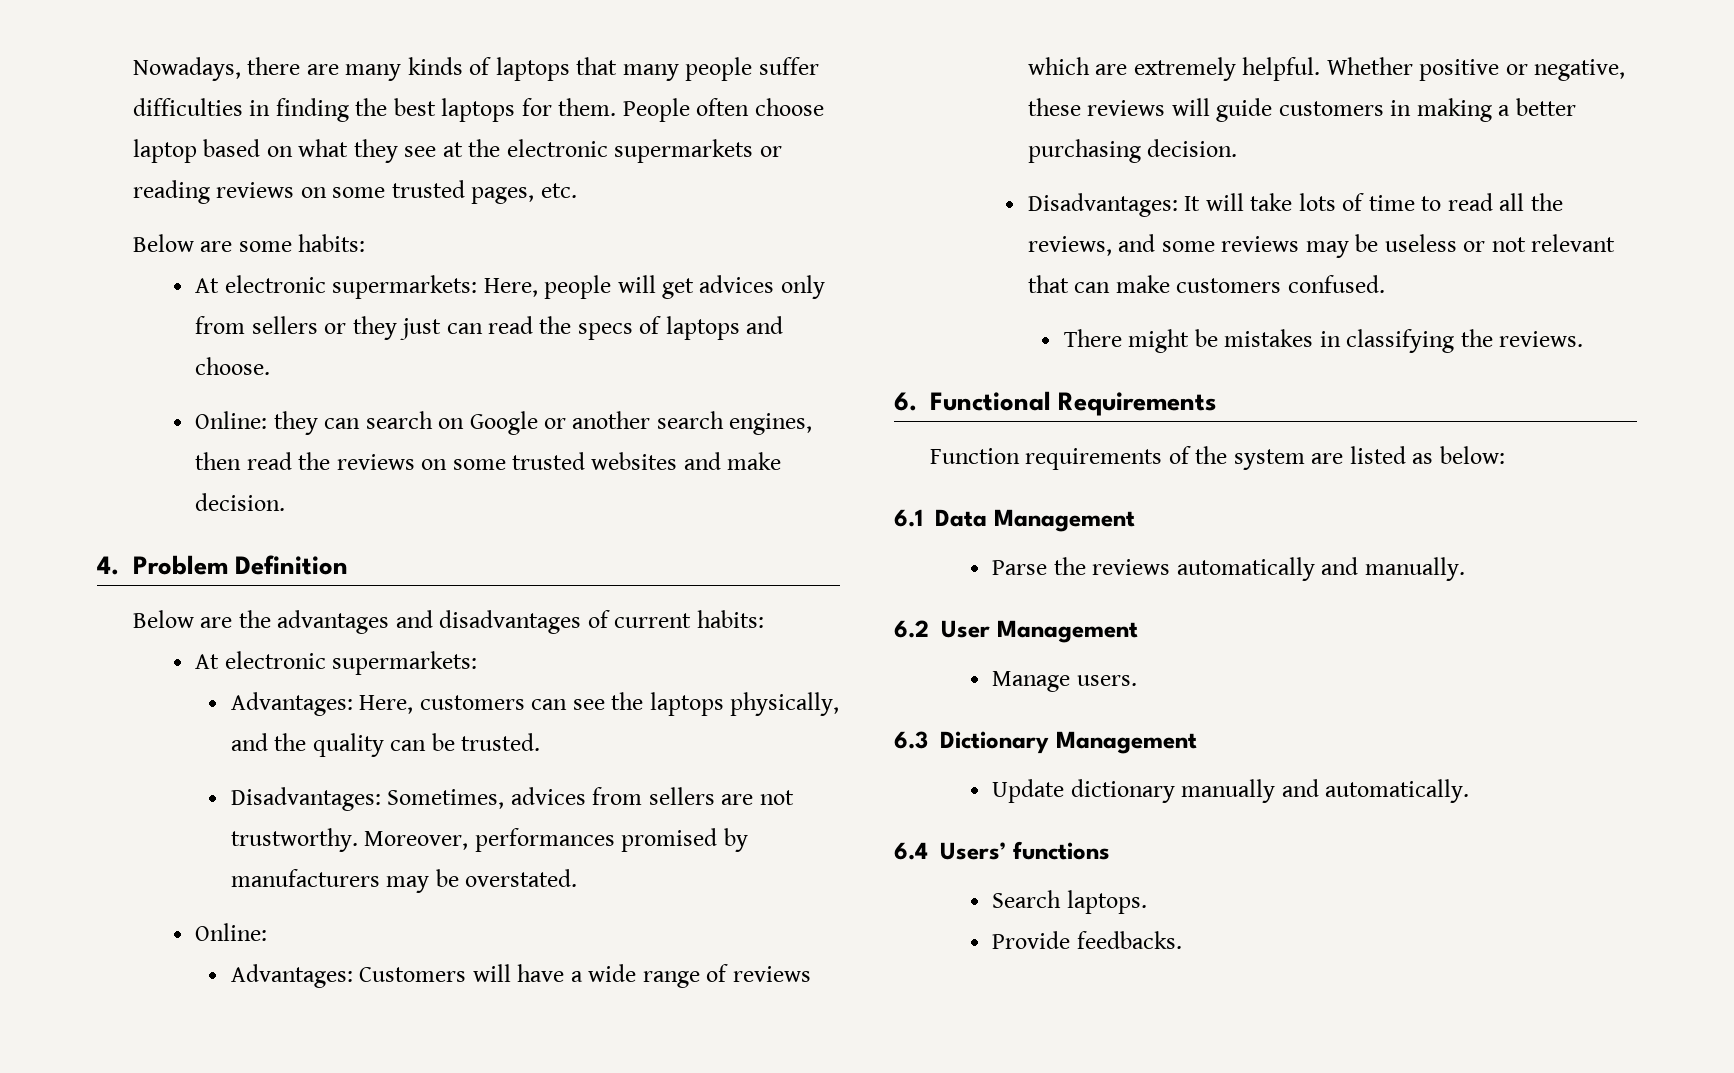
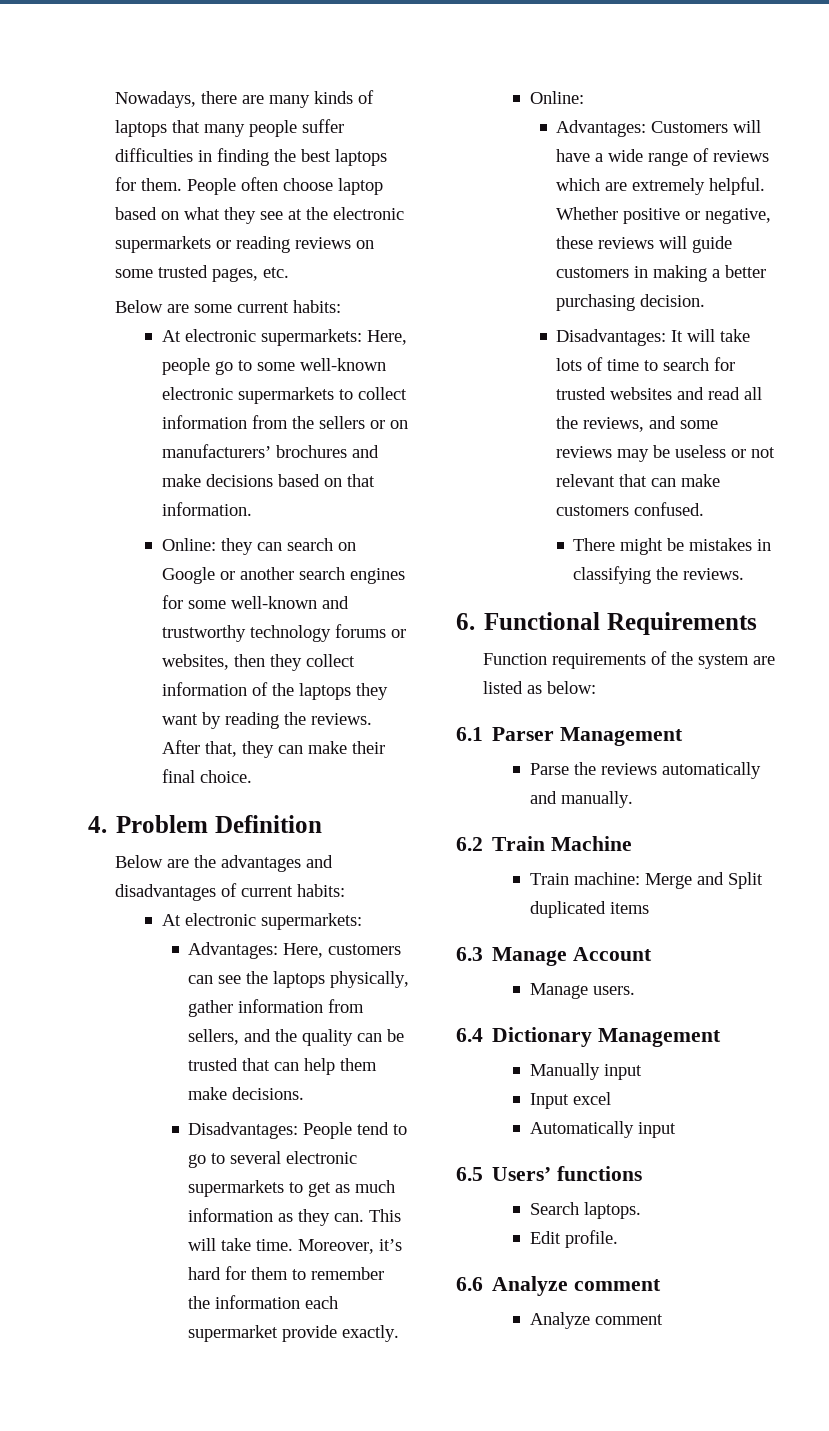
(292, 246) none -> [236,302,289,313] current
[617,275,825,299] [195,316,784,340] [195,357,271,375] will get advices only from sellers or they just can read the specs of laptops and choose. -> [214,358,386,375] [161,387,407,404] [161,415,408,429] [161,444,379,458] [161,474,375,487] [161,502,252,516] go to some well-known electronic supermarkets to collect information from the sellers or on manufacturers’ brochures and make decisions based on that information.
[729,413,813,435] [195,452,782,470] [195,493,286,511] engines, then read the reviews on some trusted websites and make decision. -> [349,568,405,584] [161,595,349,609] [161,624,406,642] [161,654,355,671] [161,682,388,700] [161,712,372,729] [161,740,385,758] [161,769,252,783] engines for some well-known and trustworthy technology forums or websites, then they collect information of the laptops they want by reading the reviews. After that, they can make their final choice.
(840, 704) none -> [188,999,365,1017] [188,1029,240,1045] gather information from sellers,
[461,733,541,751] [230,787,794,811] [230,828,748,852] [230,869,578,893] trusted. // Disadvantages: Sometimes, advices from sellers are not trustworthy. Moreover, performances promised by manufacturers may be overstated. -> [188,1058,378,1075] [188,1087,305,1100] [188,1122,408,1139] [188,1151,358,1168] [188,1180,396,1197] [188,1208,402,1226] [188,1238,403,1254] [188,1266,385,1280] [188,1295,339,1309] [188,1325,400,1342] trusted that can help them make decisions. // Disadvantages: People tend to go to several electronic supermarkets to get as much information as they can. This will take time. Moreover, it’s hard for them to remember the information each supermarket provide exactly.
(1442, 203) none -> [663,357,736,371] [556,387,705,400] search for trusted websites and
[935,509,987,527] Data -> [492,727,555,741] Parser
[941,620,1138,643] User Management -> [492,836,633,851] [529,872,763,889] [529,901,649,918] [456,947,653,966] Train Machine // Train machine: Merge and Split duplicated items // 6.3 Manage Account
[894,731,928,749] 6.3 -> [456,1028,483,1042] 6.4
[992,779,1470,803] [894,841,1110,860] [992,890,1147,914] [992,931,1182,949] Update dictionary manually and automatically. // 6.4 Users’ functions // Search laptops. // Provide feedbacks. -> [529,1063,642,1080] [529,1092,611,1109] [529,1121,676,1138] [456,1166,643,1181] [529,1202,641,1219] [529,1230,618,1248] [456,1276,662,1296] [529,1312,663,1329] Manually input // Input excel // Automatically input // 6.5 Users’ functions // Search laptops. // Edit profile. // 6.6 Analyze comment // Analyze comment

